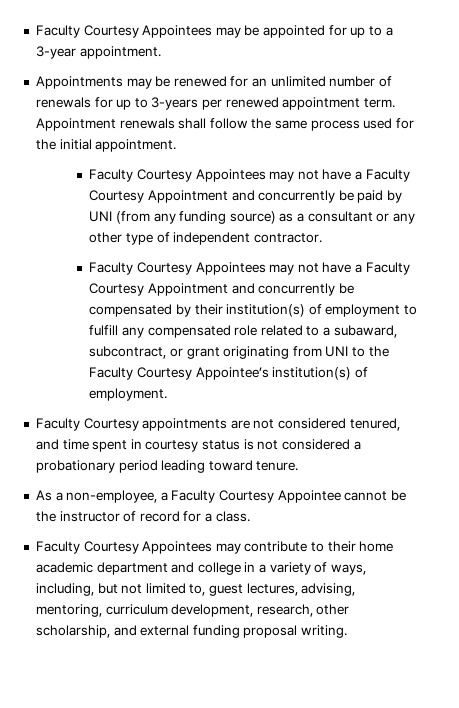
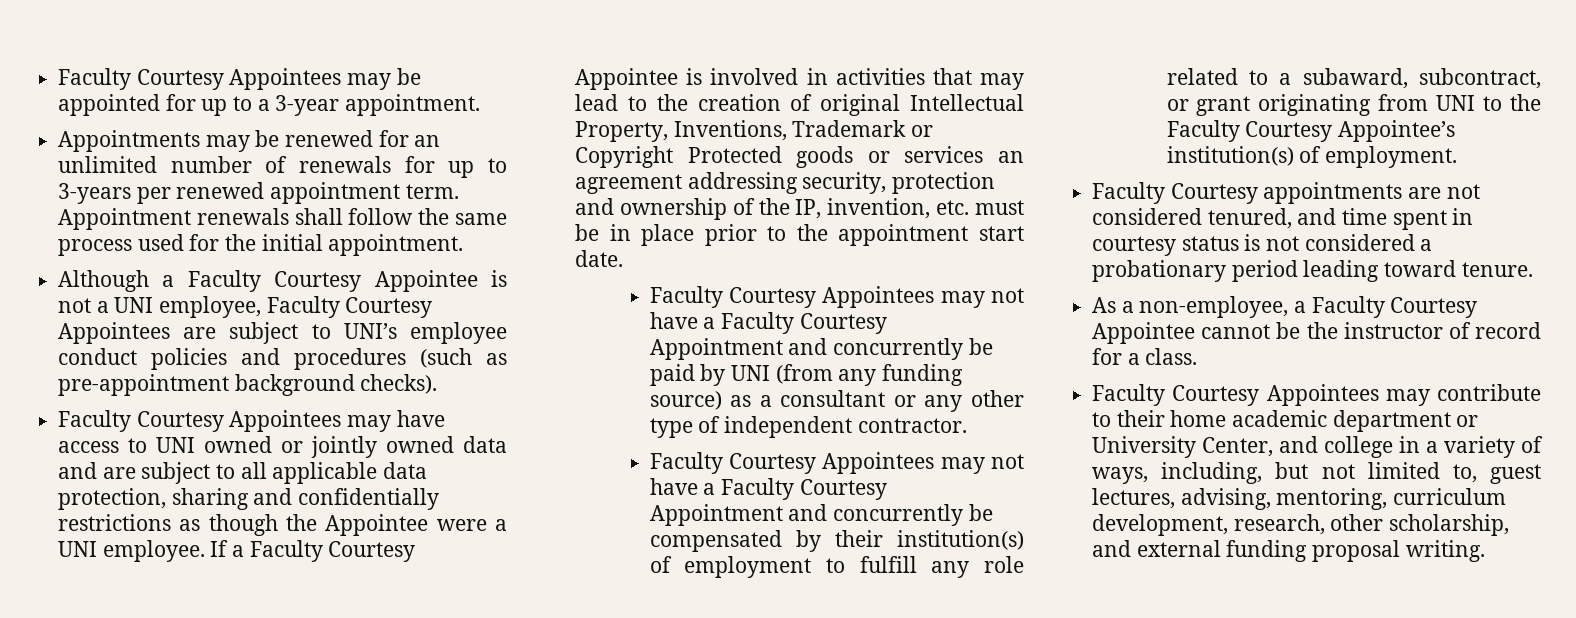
(177, 145) none -> [58,270,507,292] [58,296,433,318] [58,322,507,344] [58,348,507,370] [58,374,438,396] [58,410,445,432] [58,436,507,458] [58,462,428,484] [58,488,440,510] [58,514,507,536] [58,540,416,562] [575,68,1024,90] [575,94,1024,116] [575,120,934,142] [575,146,1024,168] [575,172,996,194] [575,198,1024,220] [575,224,1024,246] [575,250,624,267] // Although a Faculty Courtesy Appointee is not a UNI employee, Faculty Courtesy Appointees are subject to UNI’s employee conduct policies and procedures (such as pre-appointment background checks). // Faculty Courtesy Appointees may have access to UNI owned or jointly owned data and are subject to all applicable data protection, sharing and confidentially restrictions as though the Appointee were a UNI employee. If a Faculty Courtesy Appointee is involved in activities that may lead to the creation of original Intellectual Property, Inventions, Trademark or Copyright Protected goods or services an agreement addressing security, protection and ownership of the IP, invention, etc. must be in place prior to the appointment start date.
[147,325,231,338] compensated -> (970, 569) none
(168, 568) none -> [1456,415,1479,427] [1092,436,1274,458] or University Center,

